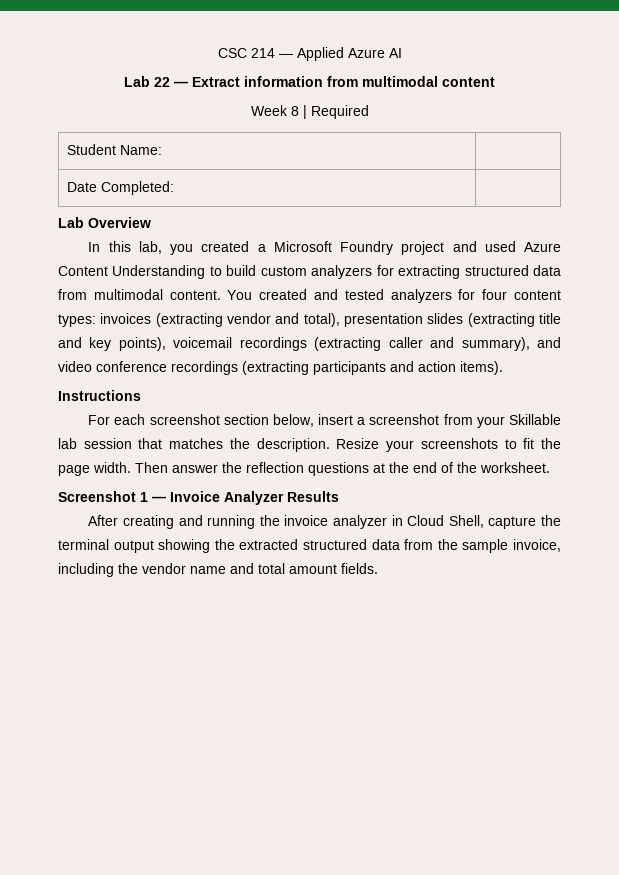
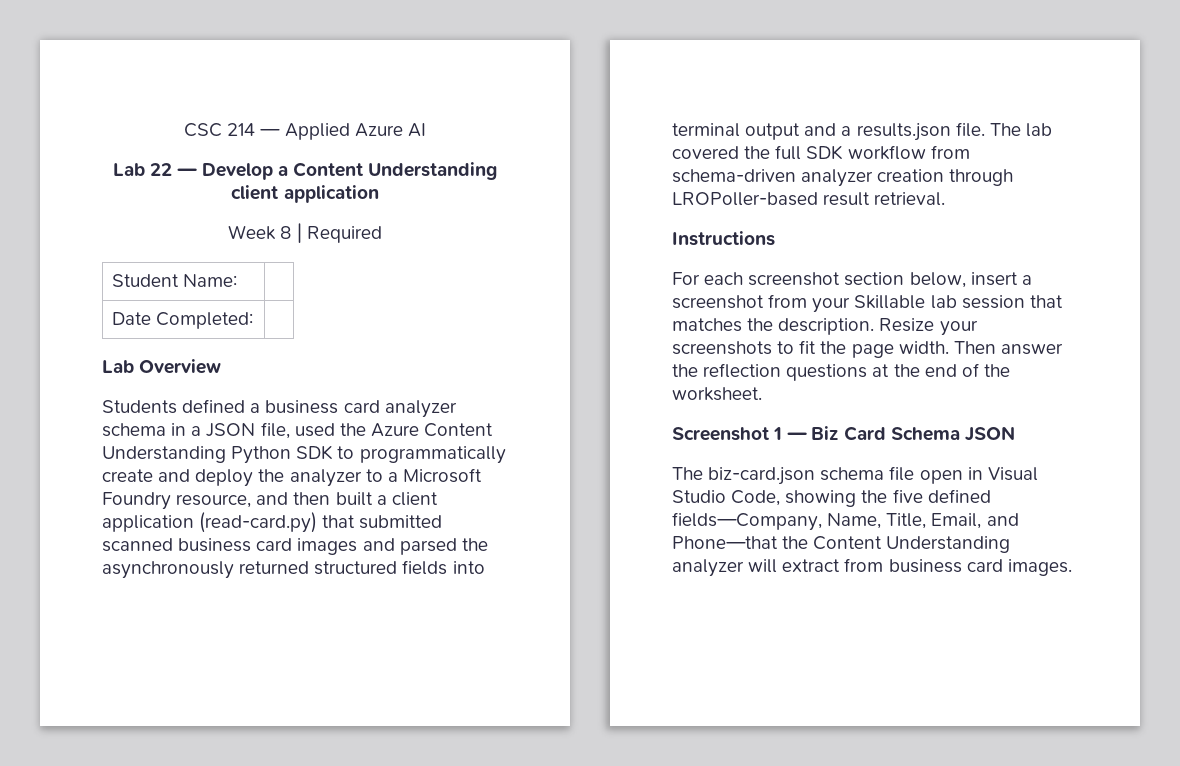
[192,76,495,87] Extract information from multimodal content -> [201,162,497,180] [231,185,379,203] Develop a Content Understanding client application
[88,241,561,255] [58,265,562,279] [58,289,561,303] [58,313,561,327] [58,337,561,351] [58,361,503,375] In this lab, you created a Microsoft Foundry project and used Azure Content Understanding to build custom analyzers for extracting structured data from multimodal content. You created and tested analyzers for four content types: invoices (extracting vendor and total), presentation slides (extracting title and key points), voicemail recordings (extracting caller and summary), and video conference recordings (extracting participants and action items). -> [102,399,457,418] [102,422,494,439] [102,445,506,464] [102,468,482,487] [102,492,438,510] [102,512,443,533] [102,538,488,555] [102,560,485,579] [672,122,1052,141] [672,145,970,160] [672,169,1014,187] [672,192,946,206] Students defined a business card analyzer schema in a JSON file, used the Azure Content Understanding Python SDK to programmatically create and deploy the analyzer to a Microsoft Foundry resource, and then built a client application (read-card.py) that submitted scanned business card images and parsed the asynchronously returned structured fields into terminal output and a results.json file. The lab covered the full SDK workflow from schema-driven analyzer creation through LROPoller-based result retrieval.
[170,491,339,505] [88,515,562,529] [58,539,562,553] [58,563,378,577] Invoice Analyzer Results // After creating and running the invoice analyzer in Cloud Shell, capture the terminal output showing the extracted structured data from the sample invoice, including the vendor name and total amount fields. -> [811,426,1015,442] [672,466,1038,485] [672,489,991,507] [672,512,1019,531] [672,536,1011,553] [672,558,1072,577] Biz Card Schema JSON // The biz-card.json schema file open in Visual Studio Code, showing the five defined fields—Company, Name, Title, Email, and Phone—that the Content Understanding analyzer will extract from business card images.

